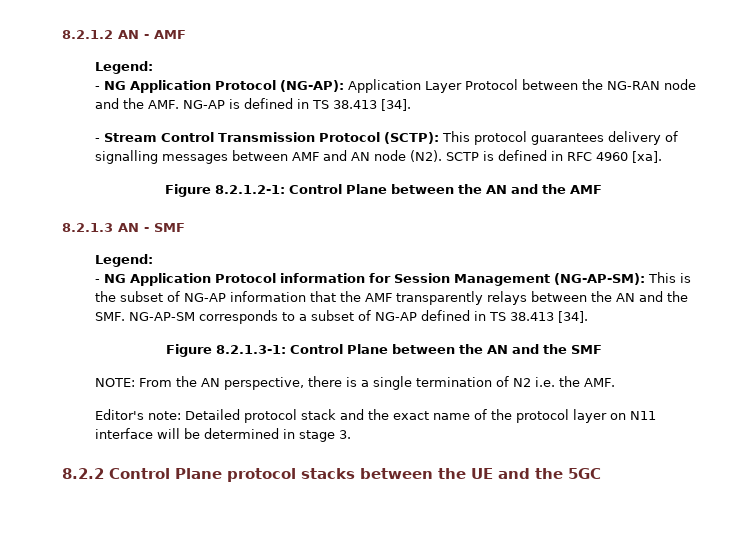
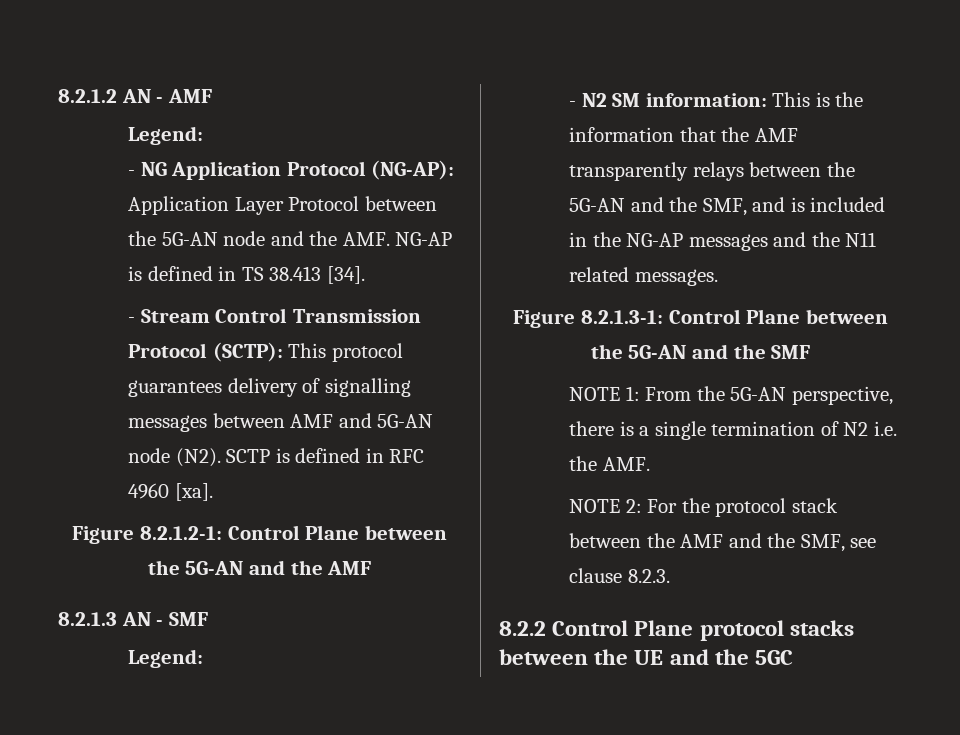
[606,81,660,90] NG-RAN -> [161,232,218,246] 5G-AN
[350,152,370,161] AN -> [377,414,434,428] 5G-AN
[486,185,507,194] AN -> [185,561,244,575] 5G-AN
[103,272,691,286] [94,291,226,302] NG Application Protocol information for Session Management (NG-AP-SM): This is the subset of NG-AP -> [581,92,864,107] N2 SM information: This is the
[615,291,688,302] [94,310,588,324] AN and the SMF. NG-AP-SM corresponds to a subset of NG-AP defined in TS 38.413 [34]. -> [569,197,886,216] [569,232,877,251] [569,267,718,286] 5G-AN and the SMF, and is included in the NG-AP messages and the N11 related messages.
[486,345,508,354] AN -> [628,345,687,359] 5G-AN
[94,378,135,387] NOTE: -> [569,386,640,401] NOTE 1:
[200,378,220,387] AN -> [730,387,787,401] 5G-AN
[94,409,656,423] [94,428,351,442] Editor's note: Detailed protocol stack and the exact name of the protocol layer on N11 interface will be determined in stage 3. -> [569,498,838,517] [569,533,877,552] [569,568,670,583] NOTE 2: For the protocol stack between the AMF and the SMF, see clause 8.2.3.

